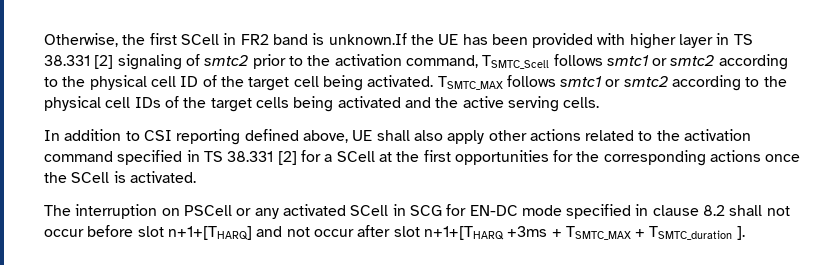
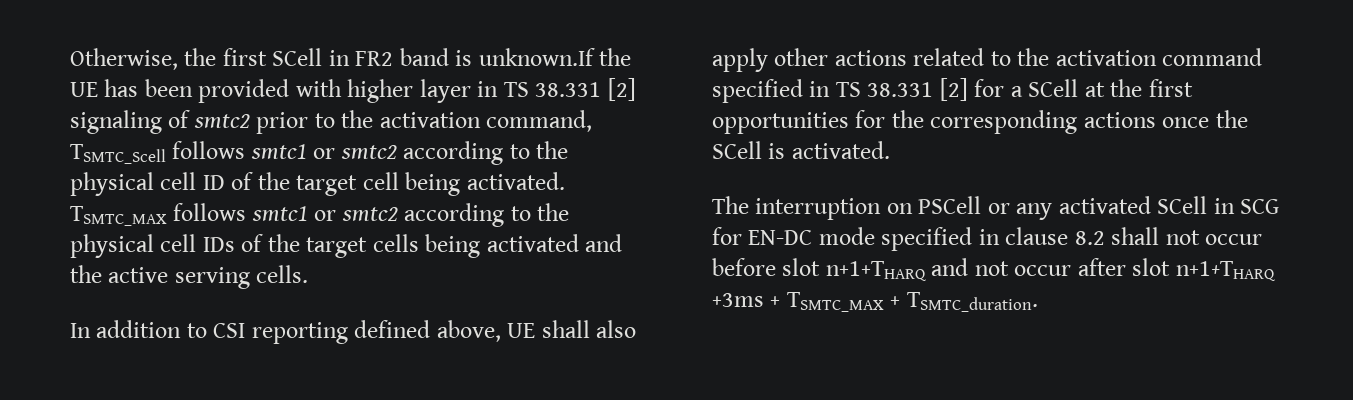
[167,226,252,240] n+1+[THARQ] -> [825,261,927,281] n+1+THARQ
[423,226,504,240] n+1+[THARQ -> [1175,261,1276,281] n+1+THARQ
[649,226,745,240] TSMTC_duration ]. -> [906,292,1038,312] TSMTC_duration.

